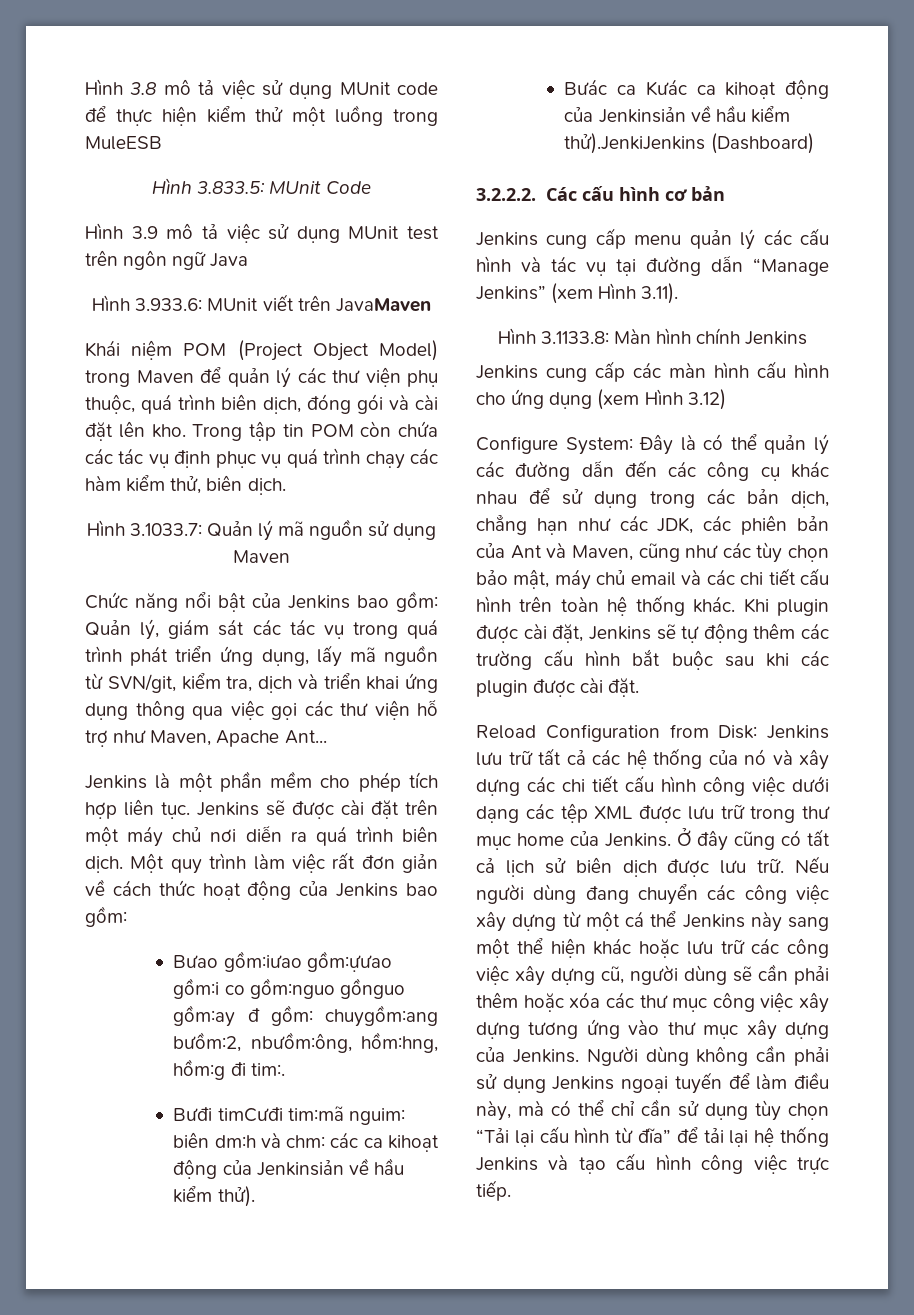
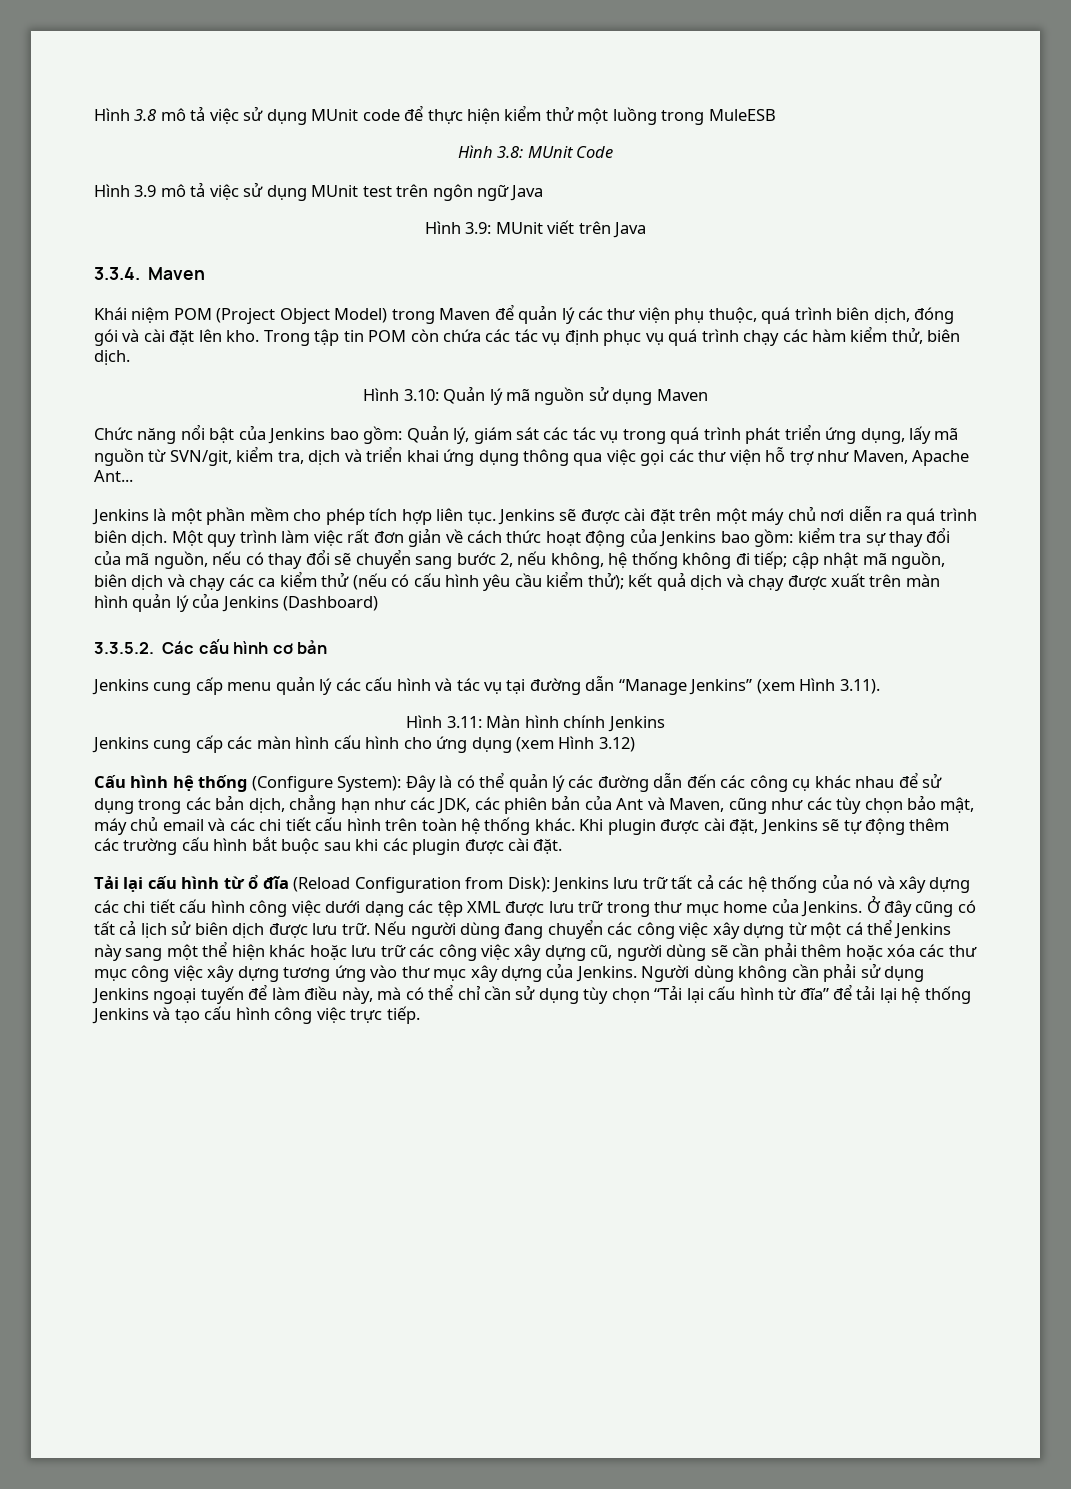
[196,181,265,194] 3.833.5: -> [497,146,524,158] 3.8:
[135,298,203,311] 3.933.6: -> [465,222,492,234] 3.9:
[335,298,431,312] JavaMaven -> [613,222,647,238] [94,267,206,280] Java // 3.3.4. Maven
[129,523,202,536] 3.1033.7: -> [403,389,439,401] 3.10:
[173,951,392,972] [173,978,405,999] [173,1005,439,1027] [173,1032,438,1053] [173,1059,285,1080] [173,1106,405,1125] [173,1132,439,1152] [173,1158,404,1179] [173,1186,255,1207] [564,79,829,99] [564,105,790,123] [564,133,706,154] // Bưao gồm:iưao gồm:ựưao gồm:i co gồm:nguo gồnguo gồm:ay đ gồm: chuygồm:ang bưồm:2, nbưồm:ông, hồm:hng, hồm:g đi tim:. // Bưđi timCưđi tim:mã nguim: biên dm:h và chm: các ca kihoạt động của Jenkinsiản về hầu kiểm thử). // Bưác ca Kưác ca kihoạt động của Jenkinsiản về hầu kiểm thử).JenkiJenkins -> [797,527,951,547] [94,549,946,569] [94,571,940,591] [94,593,279,612] kiểm tra sự thay đổi của mã nguồn, nếu có thay đổi sẽ chuyển sang bước 2, nếu không, hệ thống không đi tiếp; cập nhật mã nguồn, biên dịch và chạy các ca kiểm thử (nếu có cấu hình yêu cầu kiểm thử); kết quả dịch và chạy được xuất trên màn hình quản lý của Jenkins
[476,188,536,201] 3.2.2.2. -> [94,642,154,654] 3.3.5.2.
[540,331,609,344] 3.1133.8: -> [446,716,482,728] 3.11:
[476,436,633,455] Configure System: -> [94,775,402,792] Cấu hình hệ thống (Configure System):
[476,725,536,739] Reload -> [94,875,351,892] Tải lại cấu hình từ ổ đĩa (Reload
[718,725,758,739] Disk: -> [507,877,550,892] Disk):

